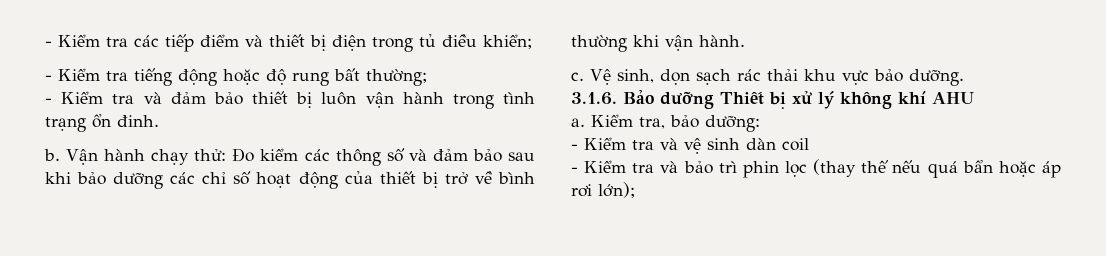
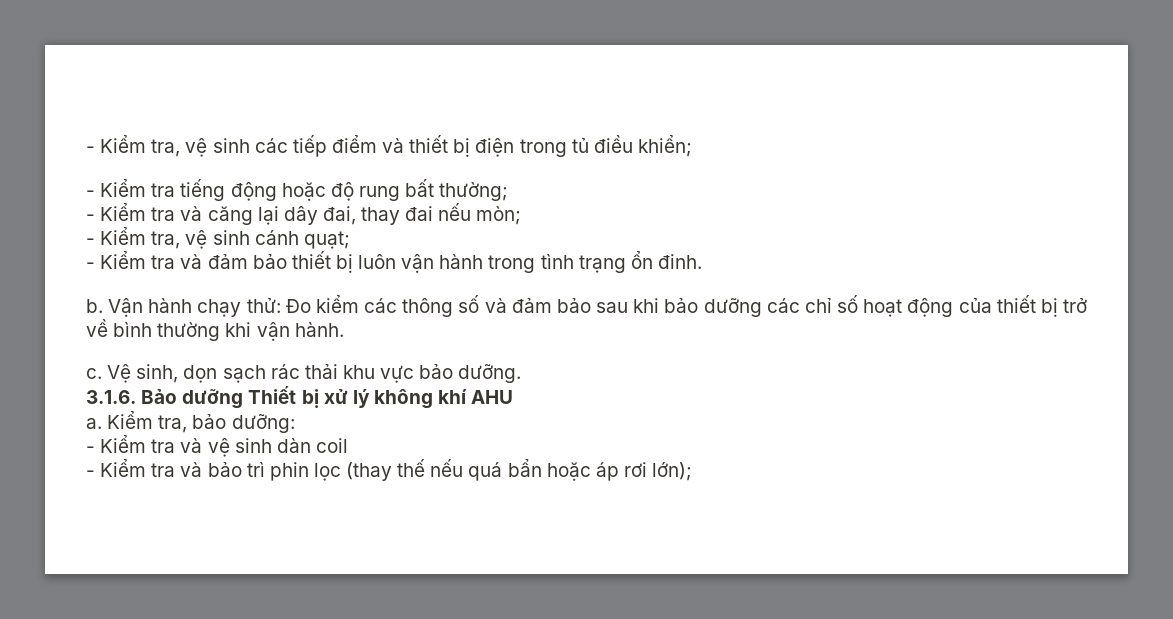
[45,34,128,47] - Kiểm tra -> [86,135,250,157] - Kiểm tra, vệ sinh
(427, 77) none -> [86,203,522,225] [86,227,350,249] // - Kiểm tra và căng lại dây đai, thay đai nếu mòn; // - Kiểm tra, vệ sinh cánh quạt;

